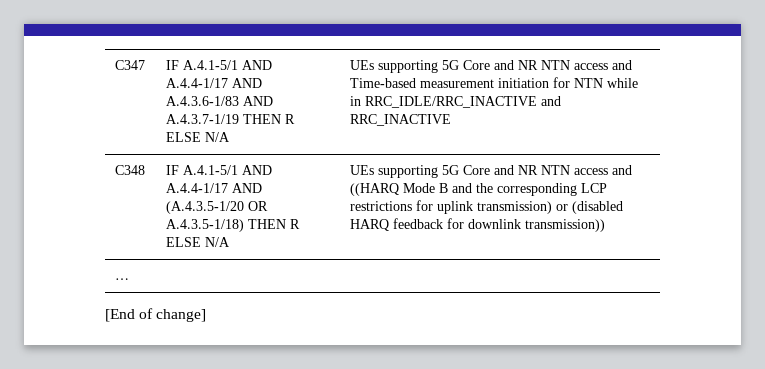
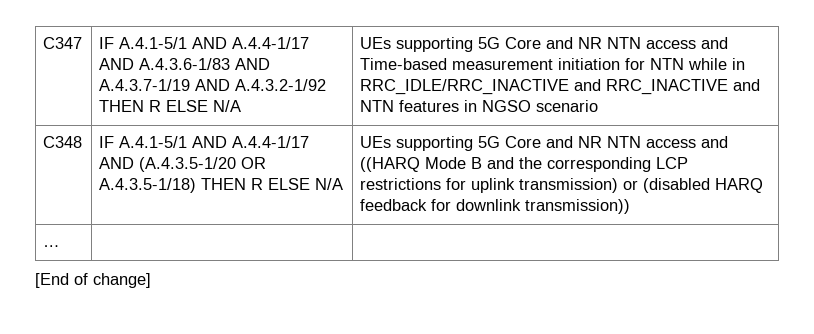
(240, 119) none -> [195,79,327,91] AND A.4.3.2-1/92
(452, 120) none -> [733,79,761,91] [360,100,599,112] and NTN features in NGSO scenario

